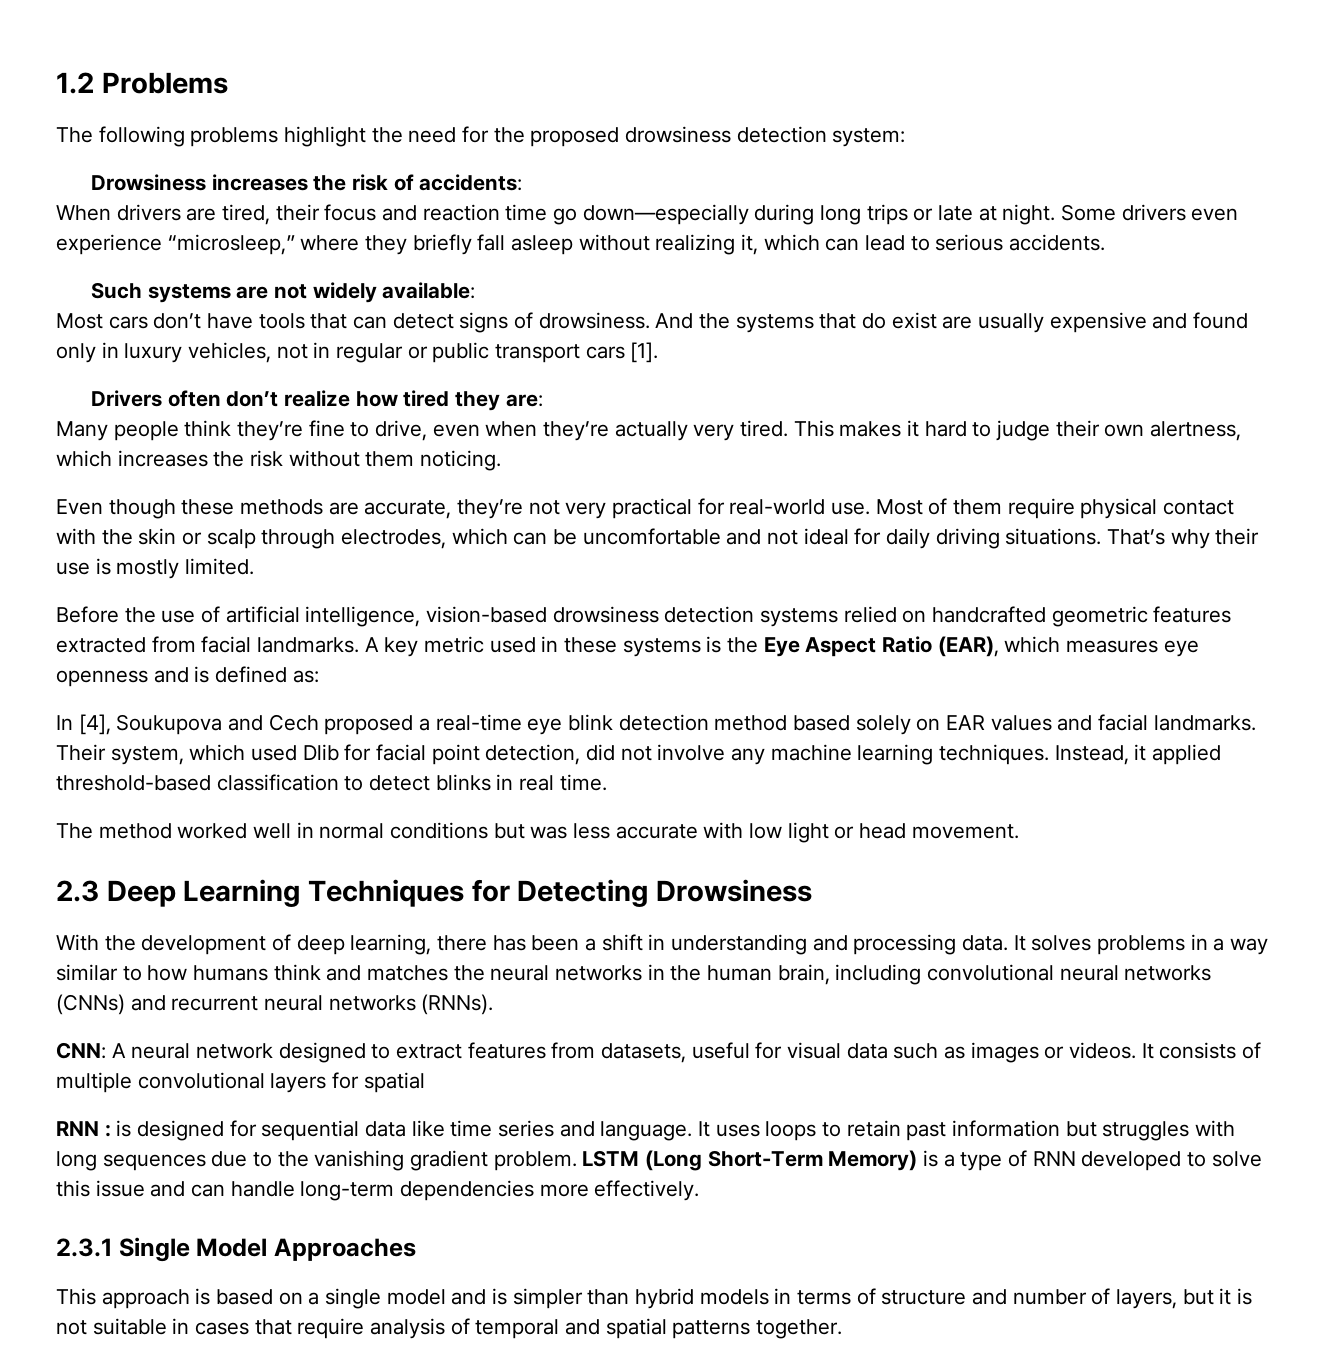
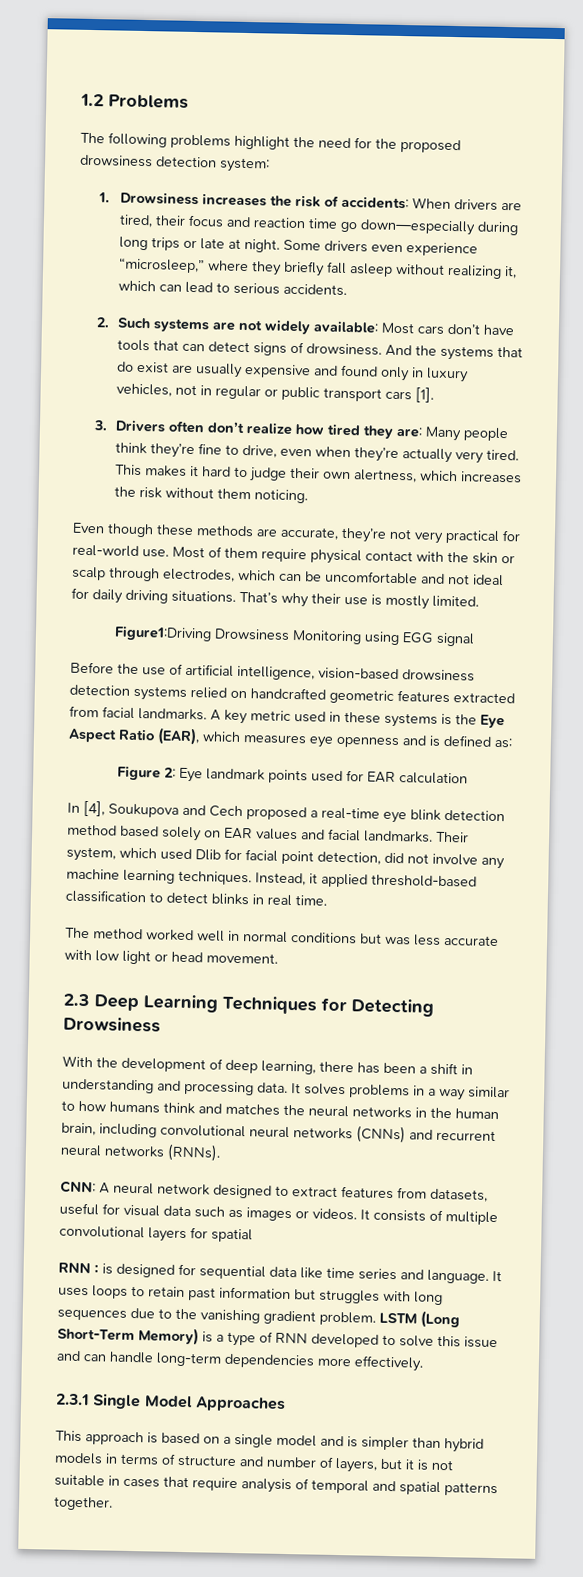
(906, 137) none -> [98,192,111,203] 1.
(523, 182) // -> (409, 202) none
(1106, 242) none -> [96,317,111,328] 2.
(476, 290) // -> (379, 327) none
(659, 352) none -> [93,420,109,431] 3.
(543, 400) // -> (423, 432) none
(255, 566) none -> [114,625,475,647] // Figure1:Driving Drowsiness Monitoring using EGG signal
(319, 676) none -> [116,765,468,785] // Figure 2: Eye landmark points used for EAR calculation

